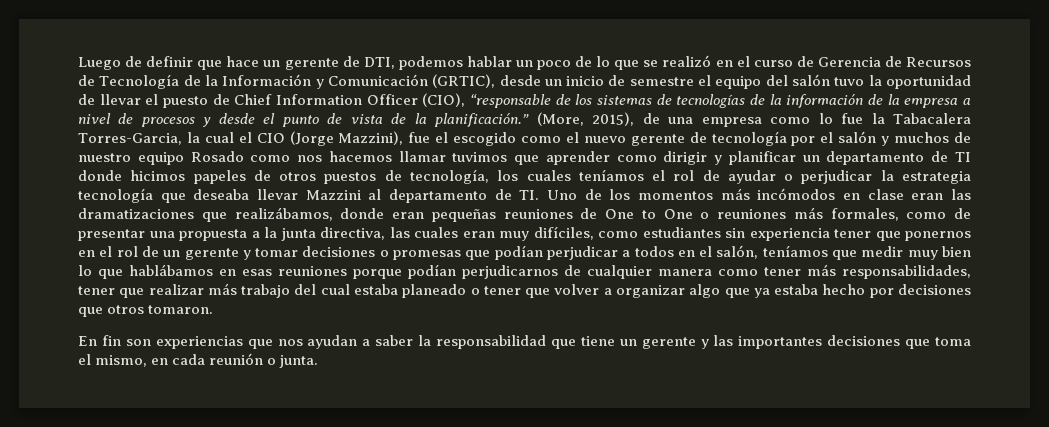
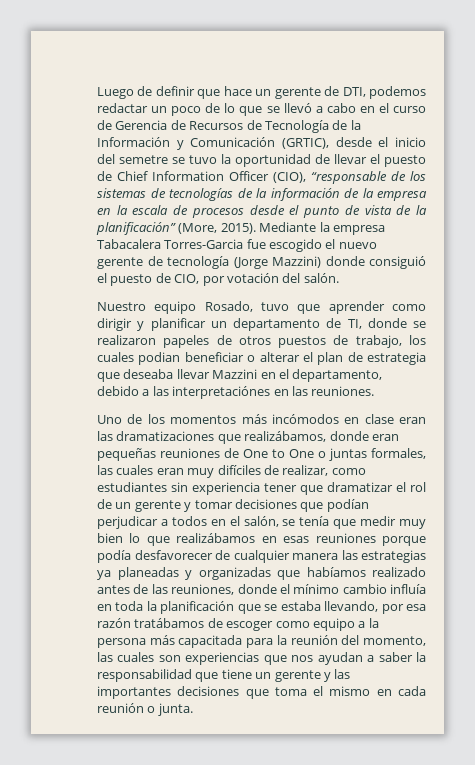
[466,56,512,67] hablar -> [97,103,148,113] redactar
[662,55,712,67] realizó -> [283,103,356,113] llevó a cabo
[544,74,831,89] un inicio de semestre el equipo del salón -> [378,137,426,147] [97,154,185,164] el inicio del semetre se
[962,98,971,105] [78,113,111,124] a nivel -> [97,205,169,215] en la escala
[203,117,212,127] y -> (244, 213) none
[434,112,972,127] [78,131,562,146] planificación.” (More, 2015), de una empresa como lo fue la Tabacalera Torres-Garcia, la cual el CIO (Jorge Mazzini), fue el escogido como -> [96,222,385,235] [97,239,323,252] planificación” (More, 2015). Mediante la empresa Tabacalera Torres-Garcia fue escogido
[791,131,972,146] [78,151,508,165] por el salón y muchos de nuestro equipo Rosado como nos hacemos llamar tuvimos -> [233,256,427,269] [97,273,339,286] [97,301,289,314] (Jorge Mazzini) donde consiguió el puesto de CIO, por votación del salón. // Nuestro equipo Rosado, tuvo
[954,152,971,162] [78,170,186,181] TI donde hicimos -> [347,318,426,329] [97,335,156,345] TI, donde se realizaron
[409,169,489,184] tecnología, -> [355,335,402,348] trabajo,
[578,169,972,184] [78,188,540,203] teníamos el rol de ayudar o perjudicar la estrategia tecnología que deseaba llevar Mazzini al departamento de TI. -> [138,352,426,365] [97,369,383,382] [97,386,375,399] podian beneficiar o alterar el plan de estrategia que deseaba llevar Mazzini en el departamento, debido a las interpretaciónes en las reuniones. //
[717,207,971,221] [78,227,385,241] reuniones más formales, como de presentar una propuesta a la junta directiva, -> [329,448,426,461] juntas formales,
[533,226,594,240] difíciles, -> [217,465,329,476] difíciles de realizar,
[905,231,971,241] [78,250,95,257] ponernos en -> [327,482,393,492] dramatizar
[379,250,462,260] o promesas -> (297, 504) none
[762,245,828,257] teníamos -> [282,516,330,526] se tenía
[129,264,213,276] hablábamos -> [176,533,256,543] realizábamos
[408,264,558,279] podían perjudicarnos -> [97,550,213,563] podía desfavorecer
[718,264,971,279] [78,283,972,298] [78,305,214,317] [78,335,121,346] como tener más responsabilidades, tener que realizar más trabajo del cual estaba planeado o tener que volver a organizar algo que ya estaba hecho por decisiones que otros tomaron. // En fin -> [341,550,426,563] [97,567,426,580] [97,584,426,595] [97,601,427,614] [97,618,379,631] [97,635,427,648] [97,652,155,662] las estrategias ya planeadas y organizadas que habíamos realizado antes de las reuniones, donde el mínimo cambio influía en toda la planificación que se estaba llevando, por esa razón tratábamos de escoger como equipo a la persona más capacitada para la reunión del momento, las cuales
[95,355,148,367] mismo, -> [329,686,371,696] mismo

